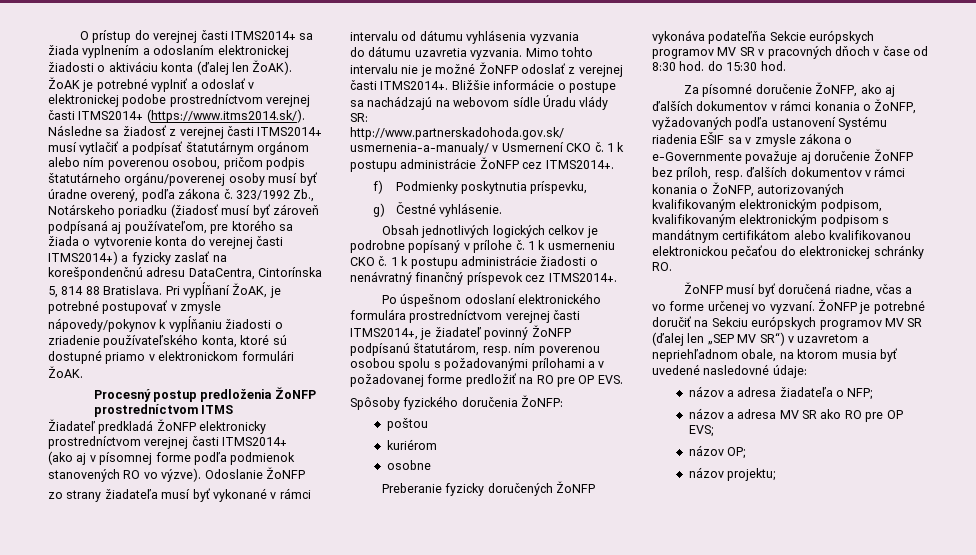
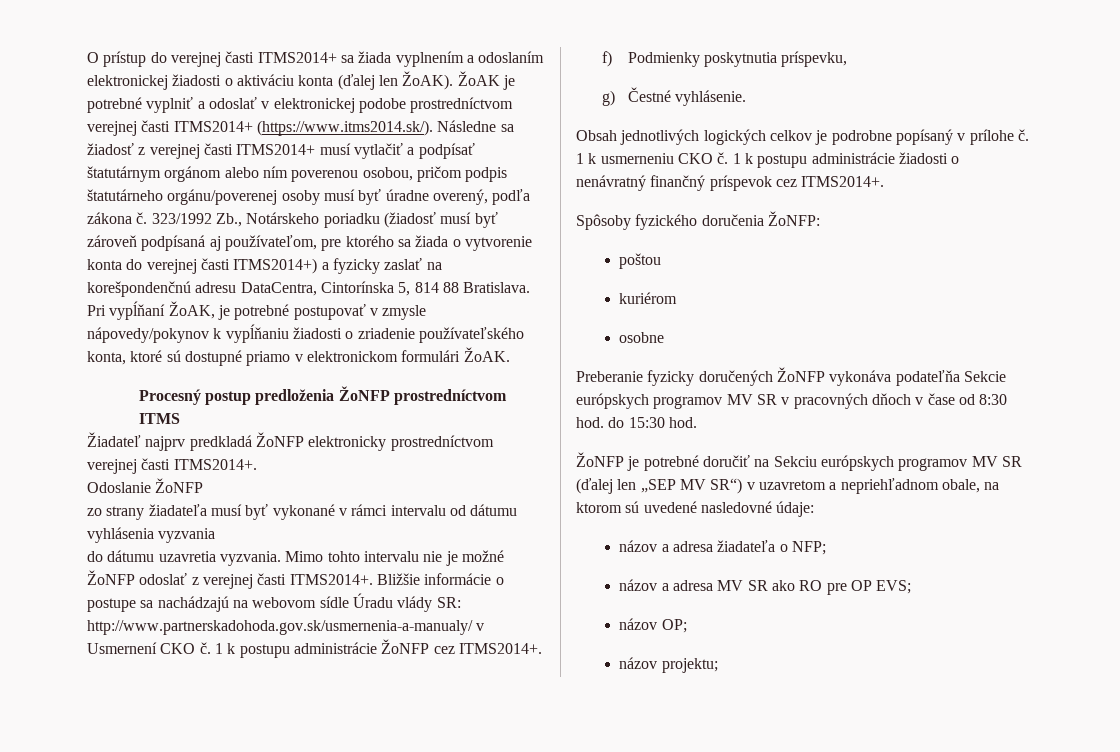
(95, 425) none -> [145,436,186,451] najprv
[222,437,288,446] [48,451,296,465] [48,468,202,482] ITMS2014+ // (ako aj v písomnej forme podľa podmienok stanovených RO vo výzve). -> [173,459,257,470] ITMS2014+. //
[382,293,602,307] [350,309,581,323] [350,325,571,340] [350,342,600,356] [350,358,605,371] [350,373,623,387] // Po úspešnom odoslaní elektronického formulára prostredníctvom verejnej časti ITMS2014+, je žiadateľ povinný ŽoNFP podpísanú štatutárom, resp. ním poverenou osobou spolu s požadovanými prílohami a v požadovanej forme predložiť na RO pre OP EVS. -> (885, 181) none
[684,82,895,97] [652,99,917,114] [652,116,888,130] [652,132,853,147] [652,149,913,164] [652,166,906,180] [652,182,845,197] [652,199,882,212] [652,214,890,227] [652,229,912,243] [652,245,924,259] [652,262,672,271] [684,282,913,297] [652,301,815,314] Za písomné doručenie ŽoNFP, ako aj ďalších dokumentov v rámci konania o ŽoNFP, vyžadovaných podľa ustanovení Systému riadenia EŠIF sa v zmysle zákona o e-Governmente považuje aj doručenie ŽoNFP bez príloh, resp. ďalších dokumentov v rámci konania o ŽoNFP, autorizovaných kvalifikovaným elektronickým podpisom, kvalifikovaným elektronickým podpisom s mandátnym certifikátom alebo kvalifikovanou elektronickou pečaťou do elektronickej schránky RO. // ŽoNFP musí byť doručená riadne, včas a vo forme určenej vo vyzvaní. -> (697, 422) none
[841,348,897,362] musia byť -> [625,501,640,513] sú

